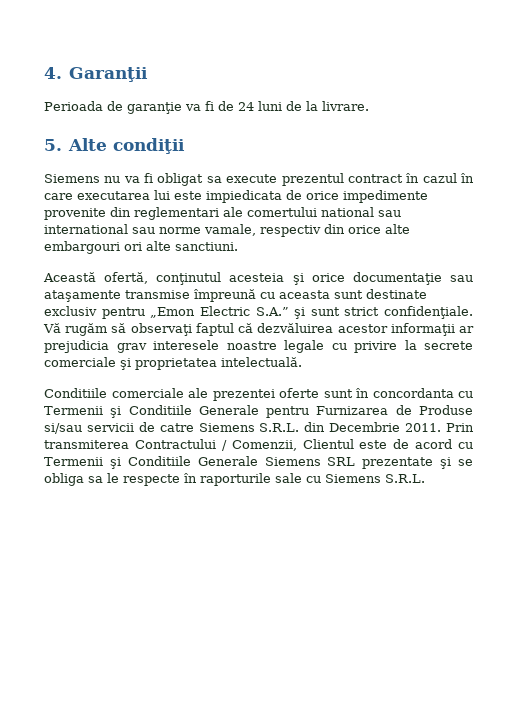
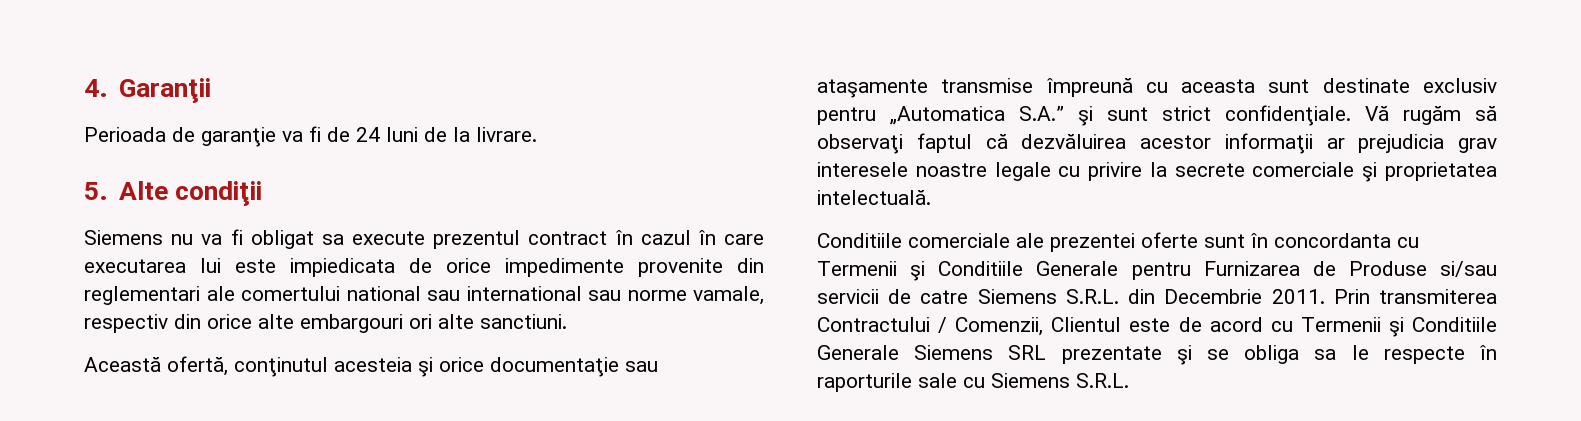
[150,306,250,318] „Emon Electric -> [890,106,1005,125] „Automatica

